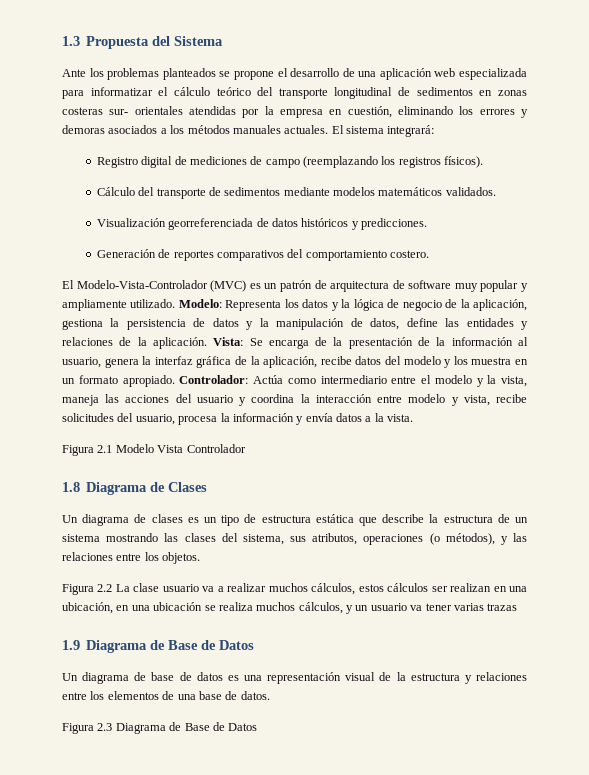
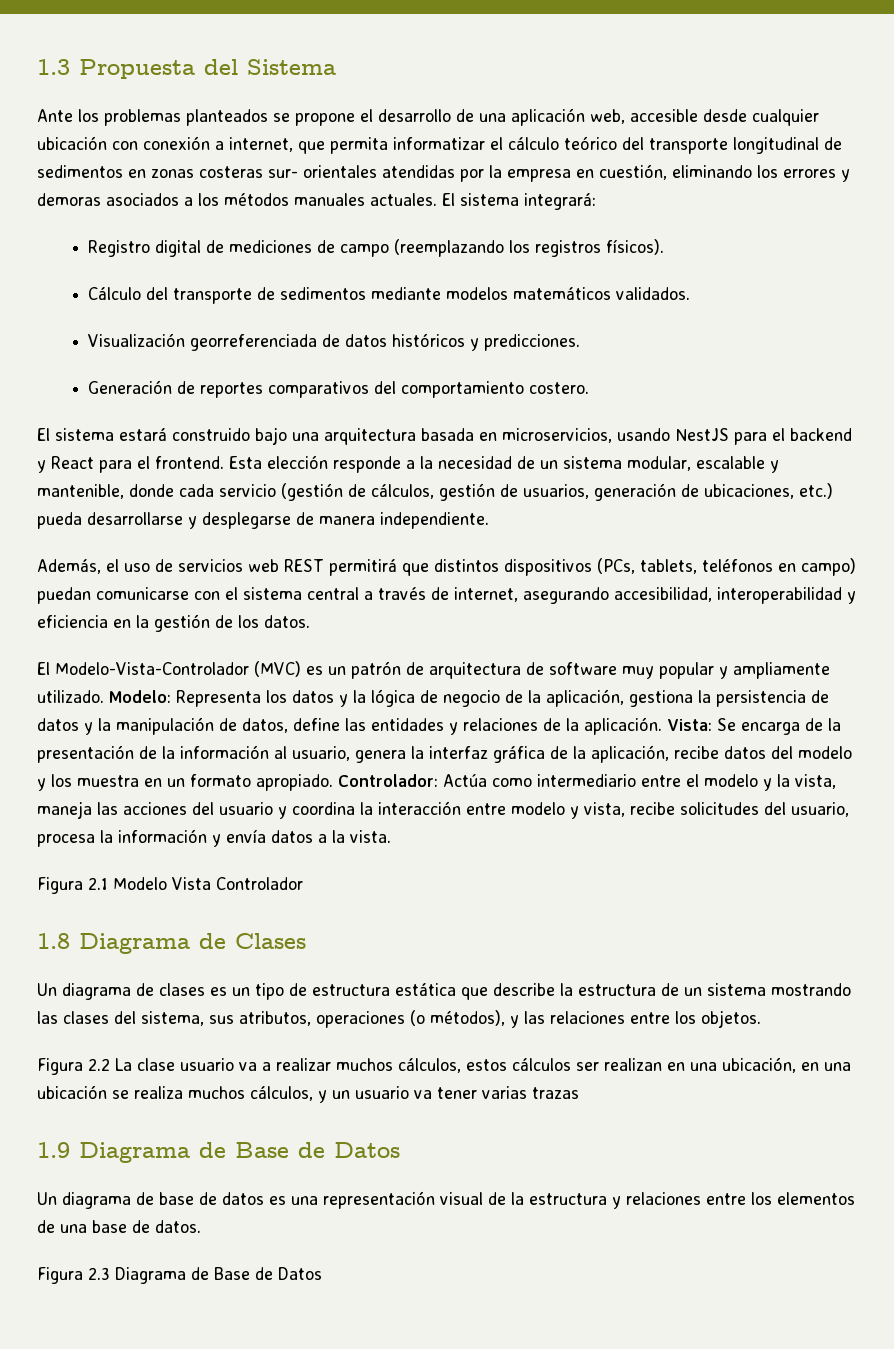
[434,68,527,80] [62,90,84,99] web especializada para -> [590,109,819,126] [37,136,388,154] web, accesible desde cualquier ubicación con conexión a internet, que permita
(430, 254) none -> [37,427,852,445] [37,455,779,473] [37,483,833,501] [37,512,489,529] [37,558,856,576] [37,587,856,604] [37,614,310,632] // El sistema estará construido bajo una arquitectura basada en microservicios, usando NestJS para el backend y React para el frontend. Esta elección responde a la necesidad de un sistema modular, escalable y mantenible, donde cada servicio (gestión de cálculos, gestión de usuarios, generación de ubicaciones, etc.) pueda desarrollarse y desplegarse de manera independiente. // Además, el uso de servicios web REST permitirá que distintos dispositivos (PCs, tablets, teléfonos en campo) puedan comunicarse con el sistema central a través de internet, asegurando accesibilidad, interoperabilidad y eficiencia en la gestión de los datos.

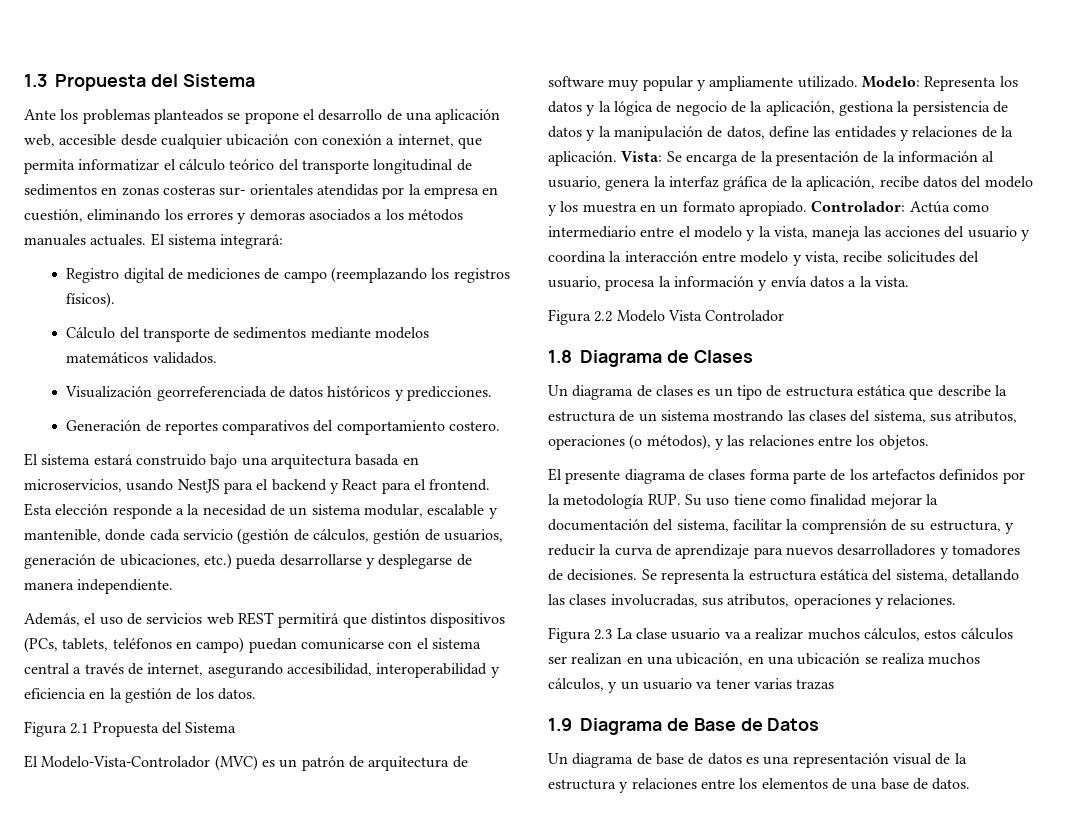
(310, 621) none -> [24,721,237,737] // Figura 2.1 Propuesta del Sistema
[88,877,108,890] 2.1 -> [594,311,613,322] 2.2
[37,1058,110,1075] // Figura 2.2 -> [548,468,1025,484] [548,494,938,509] [548,519,1014,534] [548,544,1020,559] [548,569,1019,584] [548,594,957,609] [548,627,613,643] // El presente diagrama de clases forma parte de los artefactos definidos por la metodología RUP. Su uso tiene como finalidad mejorar la documentación del sistema, facilitar la comprensión de su estructura, y reducir la curva de aprendizaje para nuevos desarrolladores y tomadores de decisiones. Se representa la estructura estática del sistema, detallando las clases involucradas, sus atributos, operaciones y relaciones. // Figura 2.3
[37,1267,322,1284] // Figura 2.3 Diagrama de Base de Datos -> (971, 784) none

